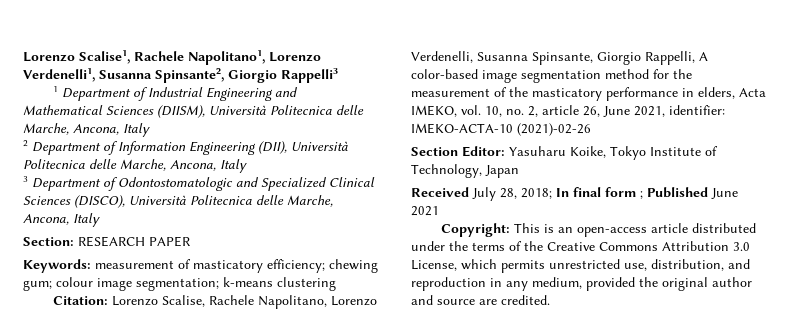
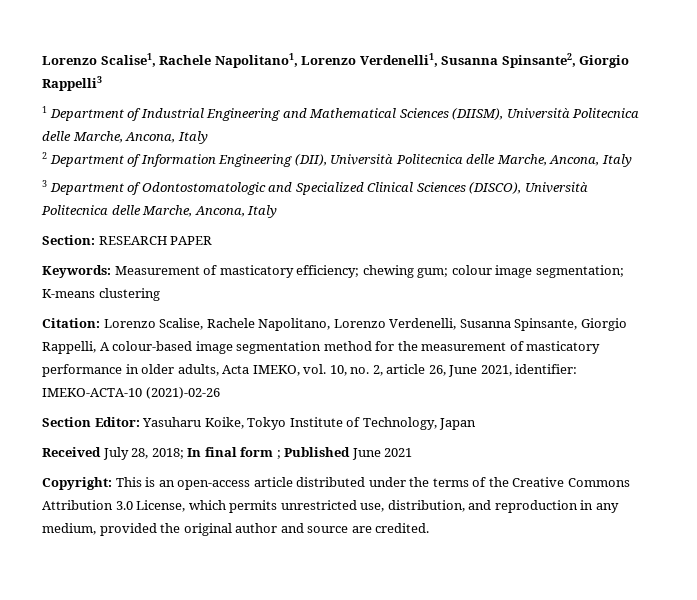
[95,260,174,269] measurement -> [114,266,200,275] Measurement
[223,277,273,287] k-means -> [42,289,95,298] K-means
[411,69,478,79] color-based -> [112,341,193,351] colour-based
[509,87,528,97] the -> (524, 346) none
[698,87,735,99] elders, -> [141,364,219,376] older adults,

